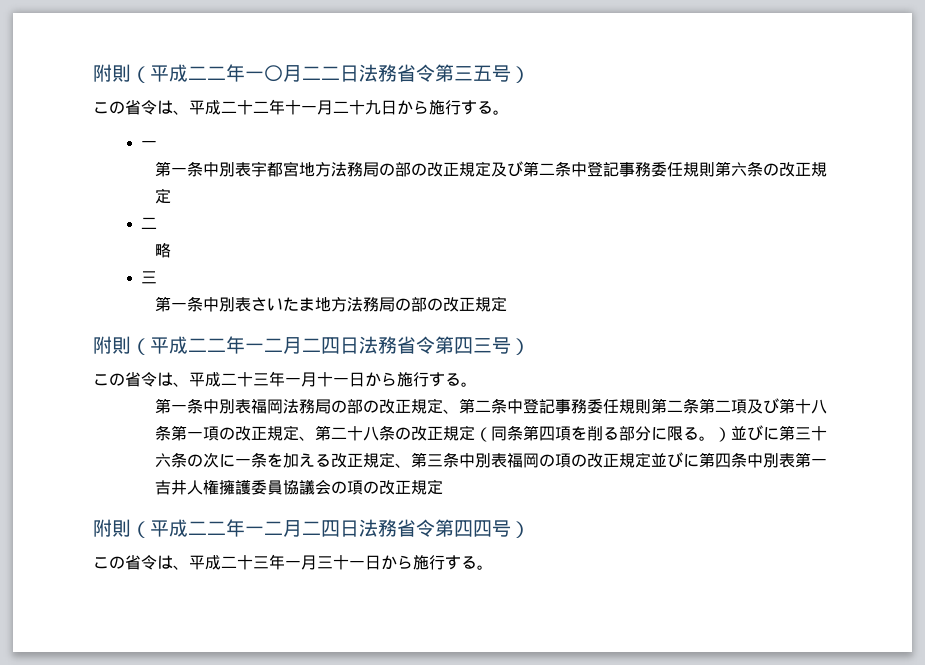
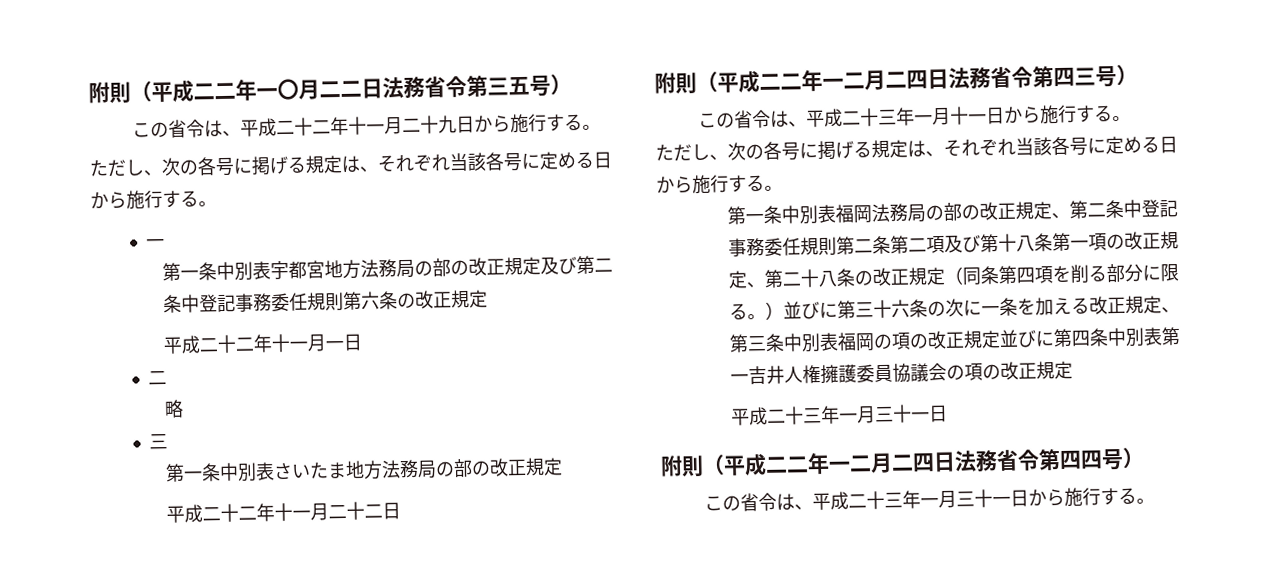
(509, 112) none -> [89,151,612,177] [90,190,217,210] // ただし、次の各号に掲げる規定は、それぞれ当該各号に定める日から施行する。
(171, 196) none -> [162,333,363,355] // 平成二十二年十一月一日
(507, 304) none -> [165,501,401,524] // 平成二十二年十一月二十二日
(477, 384) none -> [655,135,1178,162] [656,174,783,195] // ただし、次の各号に掲げる規定は、それぞれ当該各号に定める日から施行する。
(443, 487) none -> [730,404,948,426] // 平成二十三年一月三十一日

